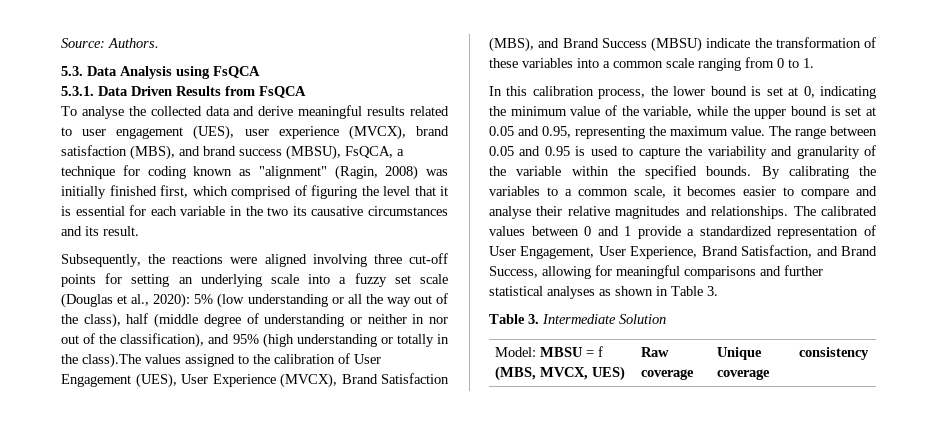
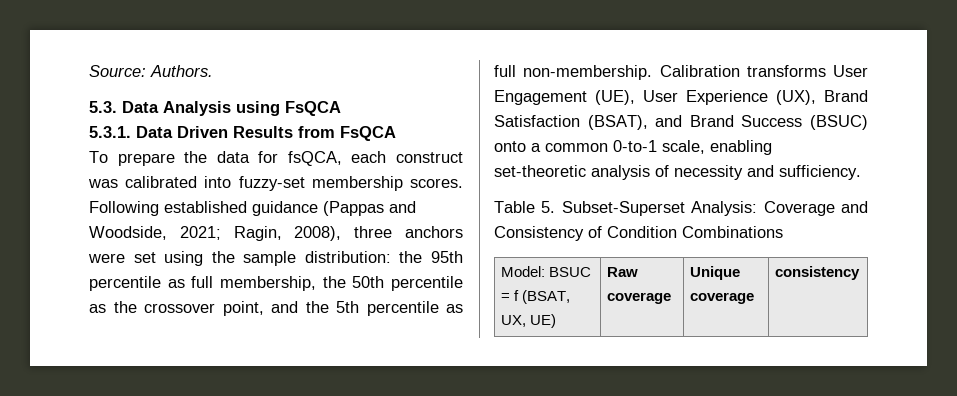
[81,105,449,119] [61,125,449,140] [61,145,404,160] [61,165,448,180] [61,185,448,199] [61,205,448,216] [61,226,139,236] [61,253,448,267] [61,273,448,287] [61,293,448,308] [61,313,448,328] [61,333,450,348] [61,353,350,368] analyse the collected data and derive meaningful results related to user engagement (UES), user experience (MVCX), brand satisfaction (MBS), and brand success (MBSU), FsQCA, a technique for coding known as "alignment" (Ragin, 2008) was initially finished first, which comprised of figuring the level that it is essential for each variable in the two its causative circumstances and its result. // Subsequently, the reactions were aligned involving three cut-off points for setting an underlying scale into a fuzzy set scale (Douglas et al., 2020): 5% (low understanding or all the way out of the class), half (middle degree of understanding or neither in nor out of the classification), and 95% (high understanding or totally in the class).The values assigned to the calibration of -> [117,151,463,166] [88,176,463,191] [89,201,416,216] [89,226,464,241] [88,251,463,266] [89,276,463,291] [89,301,463,316] [494,65,826,80] prepare the data for fsQCA, each construct was calibrated into fuzzy-set membership scores. Following established guidance (Pappas and Woodside, 2021; Ragin, 2008), three anchors were set using the sample distribution: the 95th percentile as full membership, the 50th percentile as the crossover point, and the 5th percentile as full non-membership. Calibration transforms
[135,373,177,388] (UES), -> [595,90,635,105] (UE),
[280,373,337,388] (MVCX), -> [776,90,816,105] (UX),
[489,37,534,52] (MBS), -> [587,115,648,130] (BSAT),
[651,37,876,52] [489,57,814,71] [489,86,876,99] [489,105,876,119] [489,126,877,139] [489,145,876,159] [489,165,876,179] [489,186,877,199] [489,206,877,219] [489,225,876,239] [489,245,877,259] [489,265,823,279] [489,286,718,299] [489,314,666,324] (MBSU) indicate the transformation of these variables into a common scale ranging from 0 to 1. // In this calibration process, the lower bound is set at 0, indicating the minimum value of the variable, while the upper bound is set at 0.05 and 0.95, representing the maximum value. The range between 0.05 and 0.95 is used to capture the variability and granularity of the variable within the specified bounds. By calibrating the variables to a common scale, it becomes easier to compare and analyse their relative magnitudes and relationships. The calibrated values between 0 and 1 provide a standardized representation of User Engagement, User Experience, Brand Satisfaction, and Brand Success, allowing for meaningful comparisons and further statistical analyses as shown in Table 3. // Table 3. Intermediate Solution -> [810,115,868,130] [494,140,772,155] [494,165,861,180] [494,201,868,216] [494,226,783,241] (BSUC) onto a common 0-to-1 scale, enabling set-theoretic analysis of necessity and sufficiency. // Table 5. Subset-Superset Analysis: Coverage and Consistency of Condition Combinations
[539,347,583,357] MBSU -> [548,267,591,277] BSUC
[494,366,625,381] (MBS, MVCX, UES) -> [521,290,570,304] [500,314,556,328] (BSAT, UX, UE)

